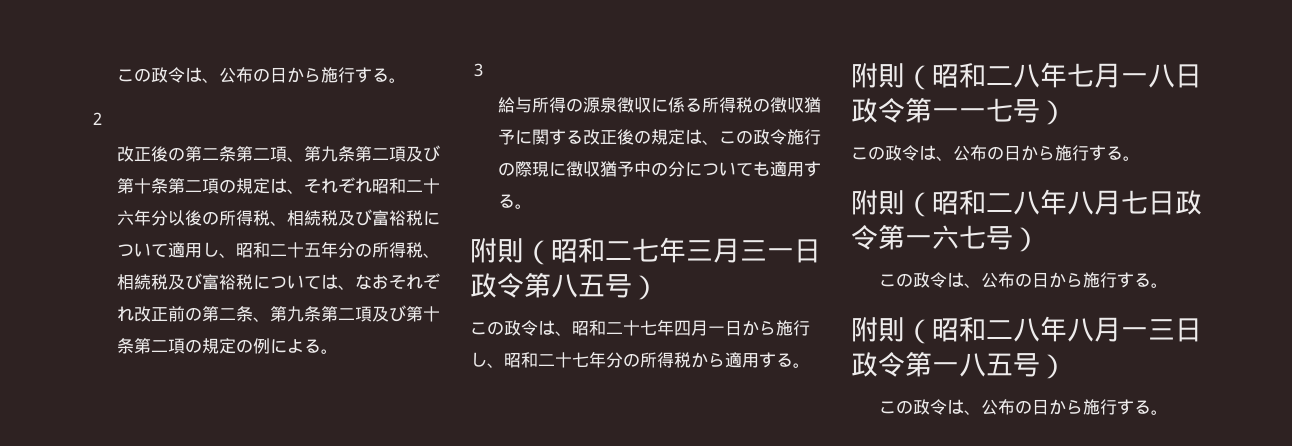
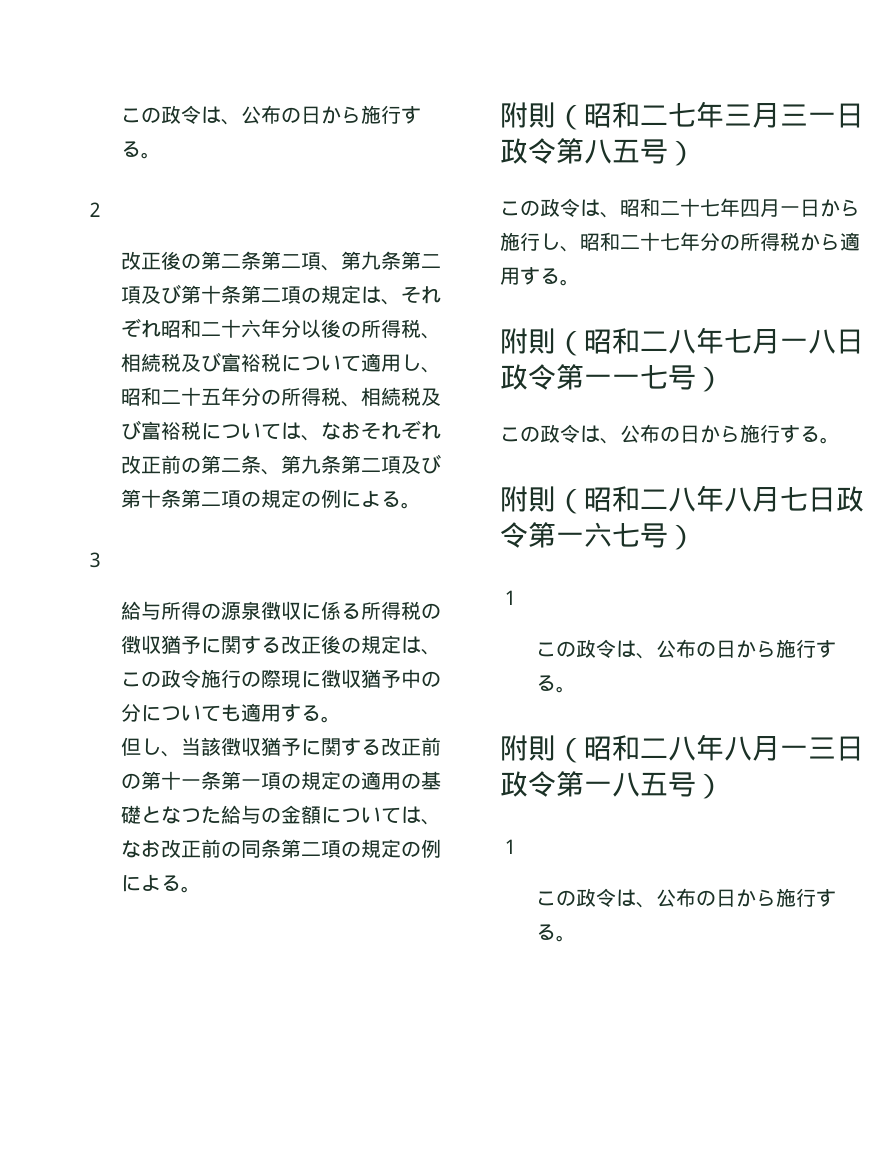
(533, 206) none -> [121,737,442,757] [121,771,442,790] [121,805,442,825] [121,839,442,858] [121,874,202,893] // 但し、当該徴収猶予に関する改正前の第十一条第一項の規定の適用の基礎となつた給与の金額については、なお改正前の同条第二項の規定の例による。
(1040, 239) none -> [500,590,520,605] // １
(1067, 366) none -> [500,839,520,854] // １

